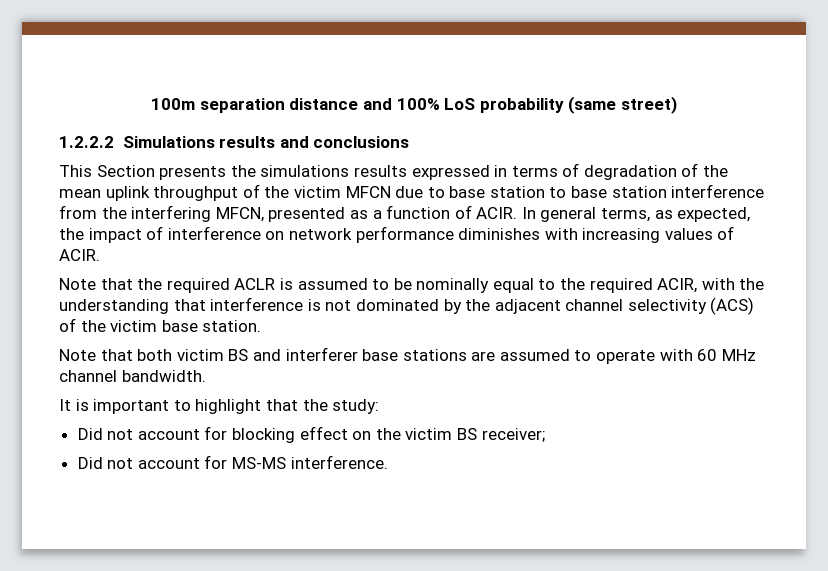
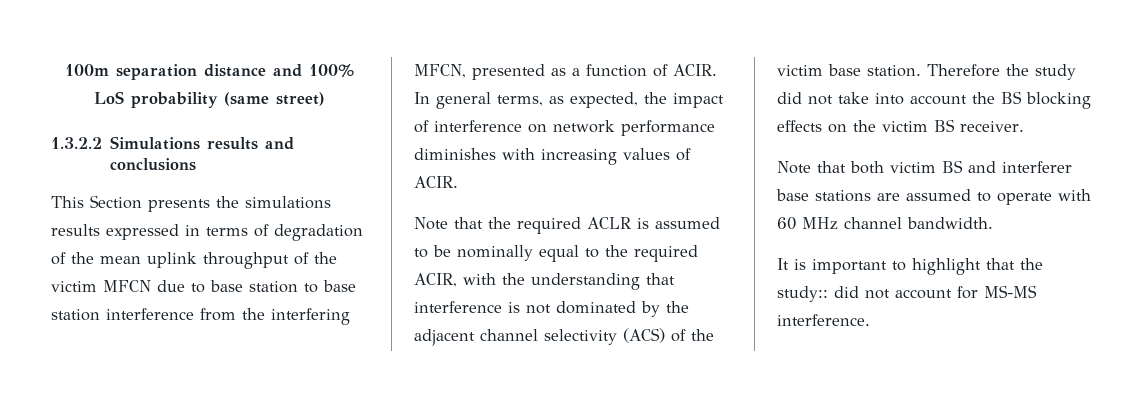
[59,136,114,148] 1.2.2.2 -> [51,137,102,149] 1.3.2.2
(262, 326) none -> [927,64,1076,80] [777,91,1091,109] [777,119,1024,133] Therefore the study did not take into account the BS blocking effects on the victim BS receiver.
[332,399,380,414] [77,426,545,443] [77,457,103,469] study: // Did not account for blocking effect on the victim BS receiver; // Did -> [777,286,859,302] study:: did

